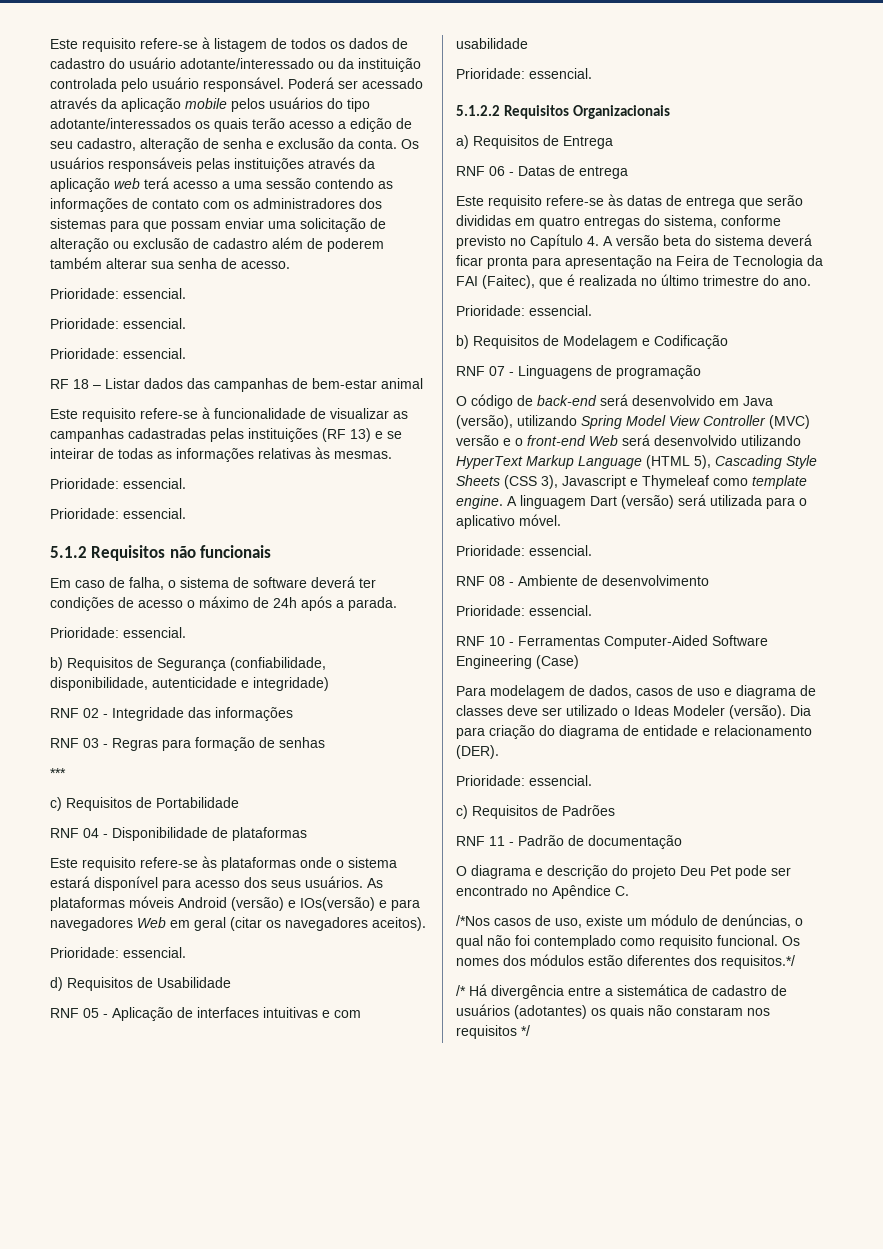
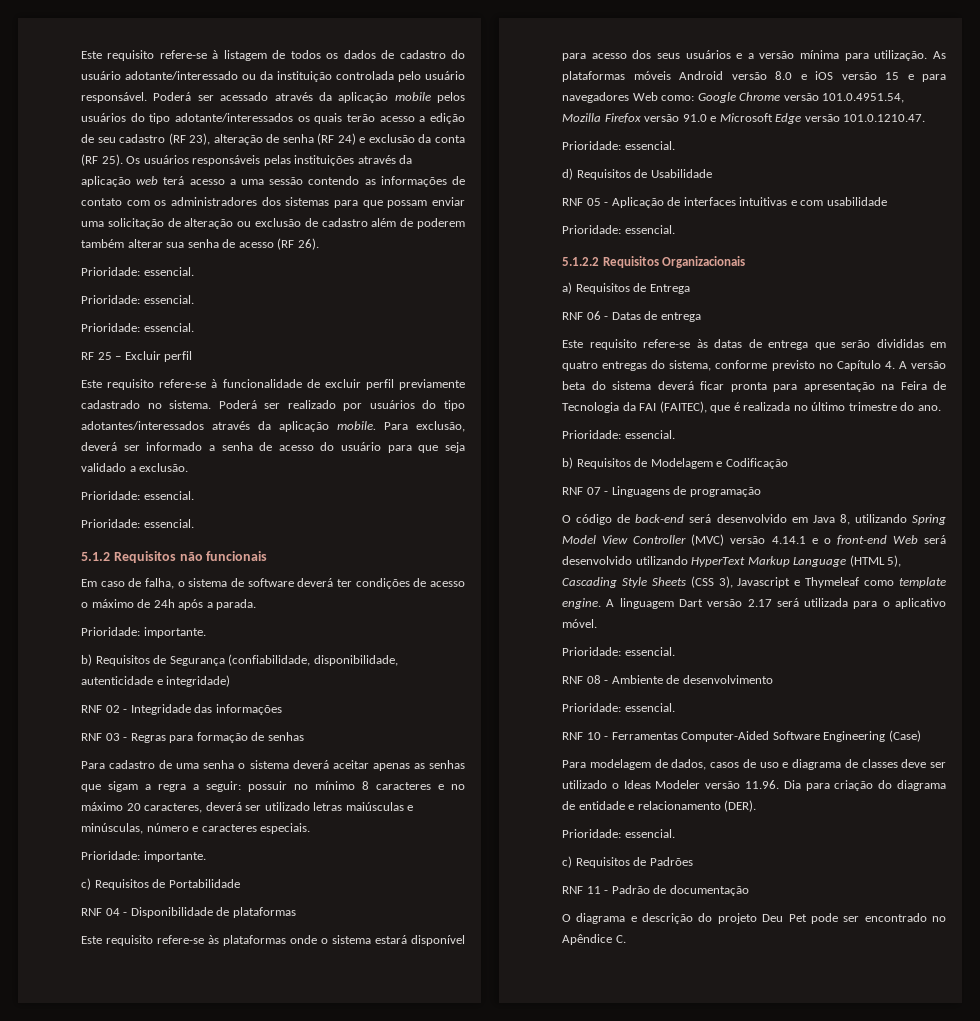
[77,138,136,151] cadastro, -> [119,133,211,145] cadastro (RF 23),
(262, 143) none -> [317,133,356,145] (RF 24)
[358,139,397,149] conta. -> [435,135,466,143] [81,154,123,166] conta (RF 25).
[241,261,290,269] acesso. -> [238,238,319,250] acesso (RF 26).
[73,378,423,392] 18 – Listar dados das campanhas de bem-estar animal -> [97,351,193,362] 25 – Excluir perfil
[330,408,408,419] [50,428,402,442] [50,447,392,462] visualizar as campanhas cadastradas pelas instituições (RF 13) e se inteirar de todas as informações relativas às mesmas. -> [324,379,465,390] [81,400,465,411] [81,421,465,432] [81,442,465,453] [81,463,189,472] excluir perfil previamente cadastrado no sistema. Poderá ser realizado por usuários do tipo adotantes/interessados através da aplicação mobile. Para exclusão, deverá ser informado a senha de acesso do usuário para que seja validado a exclusão.
[123,627,186,638] essencial. -> [143,627,206,638] importante.
[50,768,66,778] *** -> [81,760,465,771] [81,781,465,792] [81,802,414,813] [81,823,311,834] [81,851,206,862] Para cadastro de uma senha o sistema deverá aceitar apenas as senhas que sigam a regra a seguir: possuir no mínimo 8 caracteres e no máximo 20 caracteres, deverá ser utilizado letras maiúsculas e minúsculas, número e caracteres especiais. // Prioridade: importante.
[305,876,383,888] [50,896,420,911] [50,917,426,931] usuários. As plataformas móveis Android (versão) e IOs(versão) e para navegadores Web em geral (citar os navegadores aceitos). -> [685,50,946,61] [562,71,946,82] [562,92,905,103] [562,113,926,124] usuários e a versão mínima para utilização. As plataformas móveis Android versão 8.0 e iOS versão 15 e para navegadores Web como: Google Chrome versão 101.0.4951.54, Mozilla Firefox versão 91.0 e Microsoft Edge versão 101.0.1210.47.
[482,275,535,289] (Faitec), -> [659,401,707,413] (FAITEC),
[456,415,513,429] (versão), -> [839,514,850,525] 8,
(499, 440) none -> [771,536,806,544] 4.14.1
[621,495,674,509] (versão) -> [707,599,772,607] versão 2.17
[729,705,786,719] (versão). -> [705,780,779,789] versão 11.96.
[456,914,803,928] [456,935,800,949] [456,954,795,969] [456,984,787,999] [456,1004,770,1019] [456,1025,530,1039] // /*Nos casos de uso, existe um módulo de denúncias, o qual não foi contemplado como requisito funcional. Os nomes dos módulos estão diferentes dos requisitos.*/ // /* Há divergência entre a sistemática de cadastro de usuários (adotantes) os quais não constaram nos requisitos */ -> (626, 939) none

